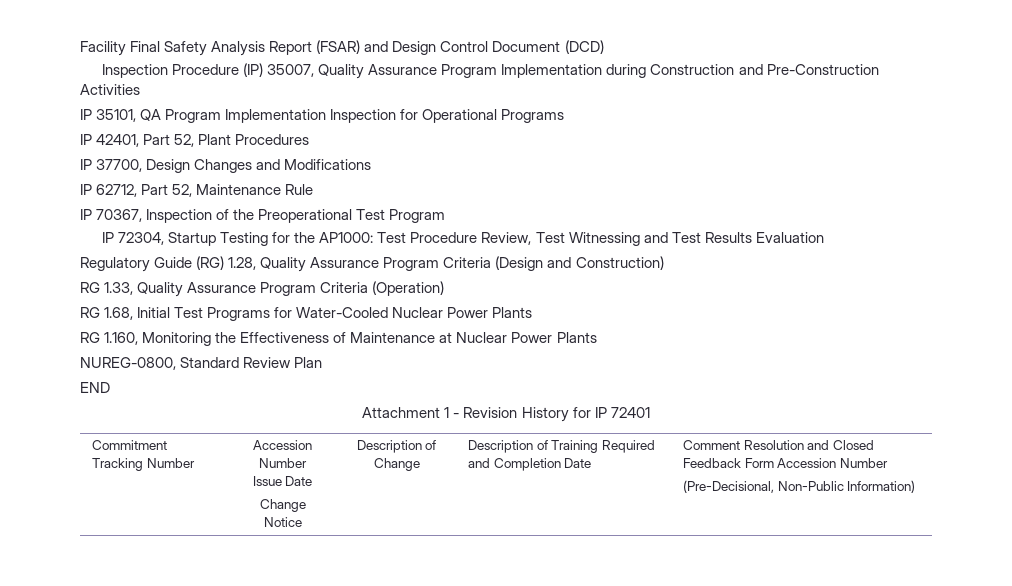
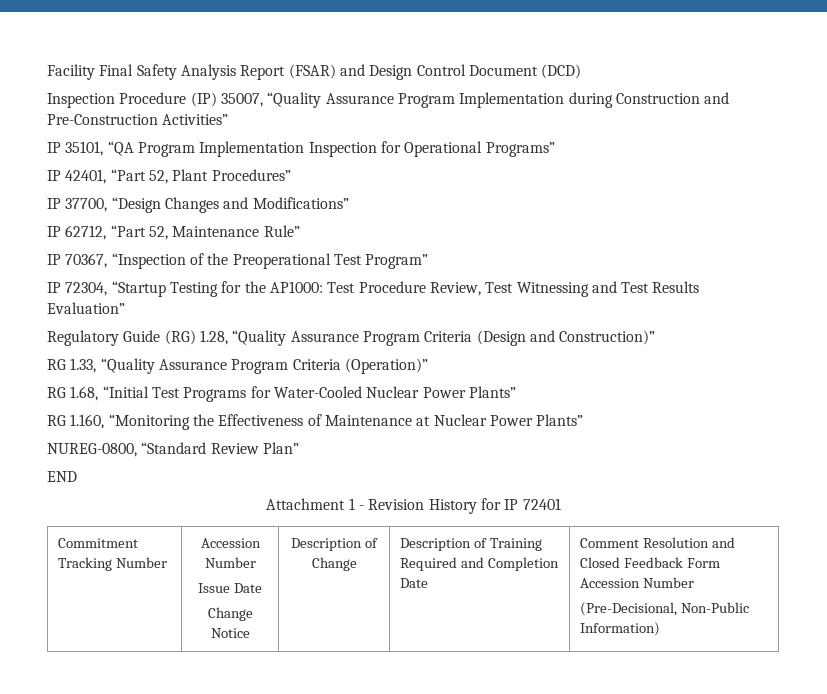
[318,64,365,79] Quality -> [267,92,322,108] “Quality
[80,84,140,95] Activities -> [162,114,229,125] Activities”
[140,109,162,121] QA -> [107,141,134,156] “QA
[501,109,565,123] Programs -> [485,142,555,157] Programs”
[143,134,171,145] Part -> [110,169,146,181] “Part
[235,134,310,145] Procedures -> [211,169,291,181] Procedures”
[146,159,191,173] Design -> [111,197,161,213] “Design
[284,159,372,170] Modifications -> [252,197,349,209] Modifications”
[141,184,169,195] Part -> [110,225,146,237] “Part
[285,184,314,195] Rule -> [263,225,300,237] Rule”
[146,209,213,223] Inspection -> [111,253,186,269] “Inspection
[389,209,446,223] Program -> [365,254,429,269] Program”
[168,232,217,246] Startup -> [111,281,166,297] “Startup
[755,232,824,243] Evaluation -> [47,302,125,314] Evaluation”
[260,257,307,272] Quality -> [232,330,287,346] “Quality
[575,256,664,270] Construction) -> [559,330,656,345] Construction)”
[137,281,445,297] Quality Assurance Program Criteria (Operation) -> [100,358,428,374] “Quality Assurance Program Criteria (Operation)”
[137,307,171,318] Initial -> [102,386,149,398] “Initial
[492,307,533,318] Plants -> [468,386,516,398] Plants”
[142,332,212,346] Monitoring -> [108,414,190,430] “Monitoring
[556,332,597,343] Plants -> [536,414,584,426] Plants”
[180,357,323,368] Standard Review Plan -> [141,442,299,454] “Standard Review Plan”

